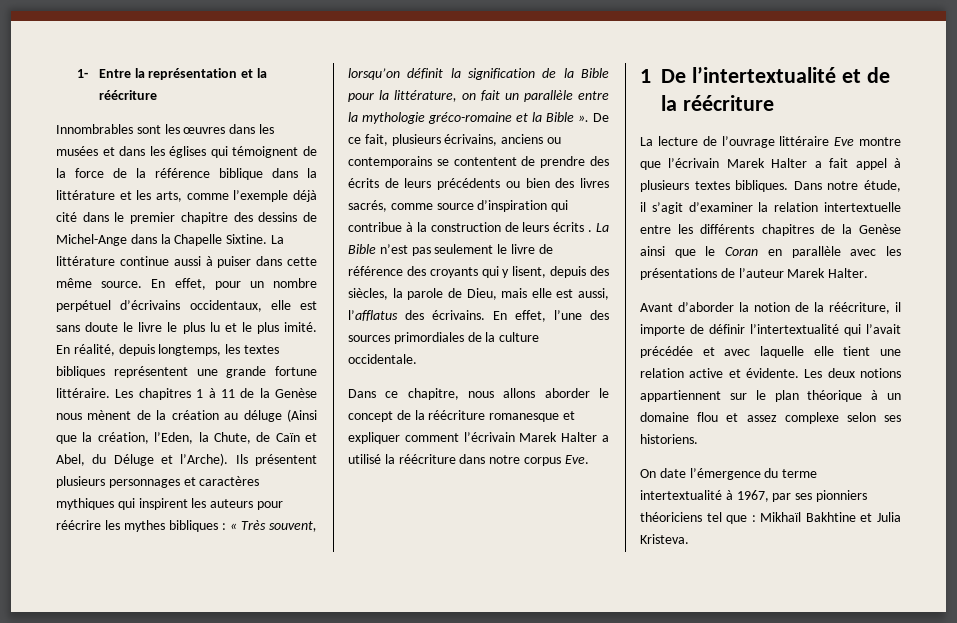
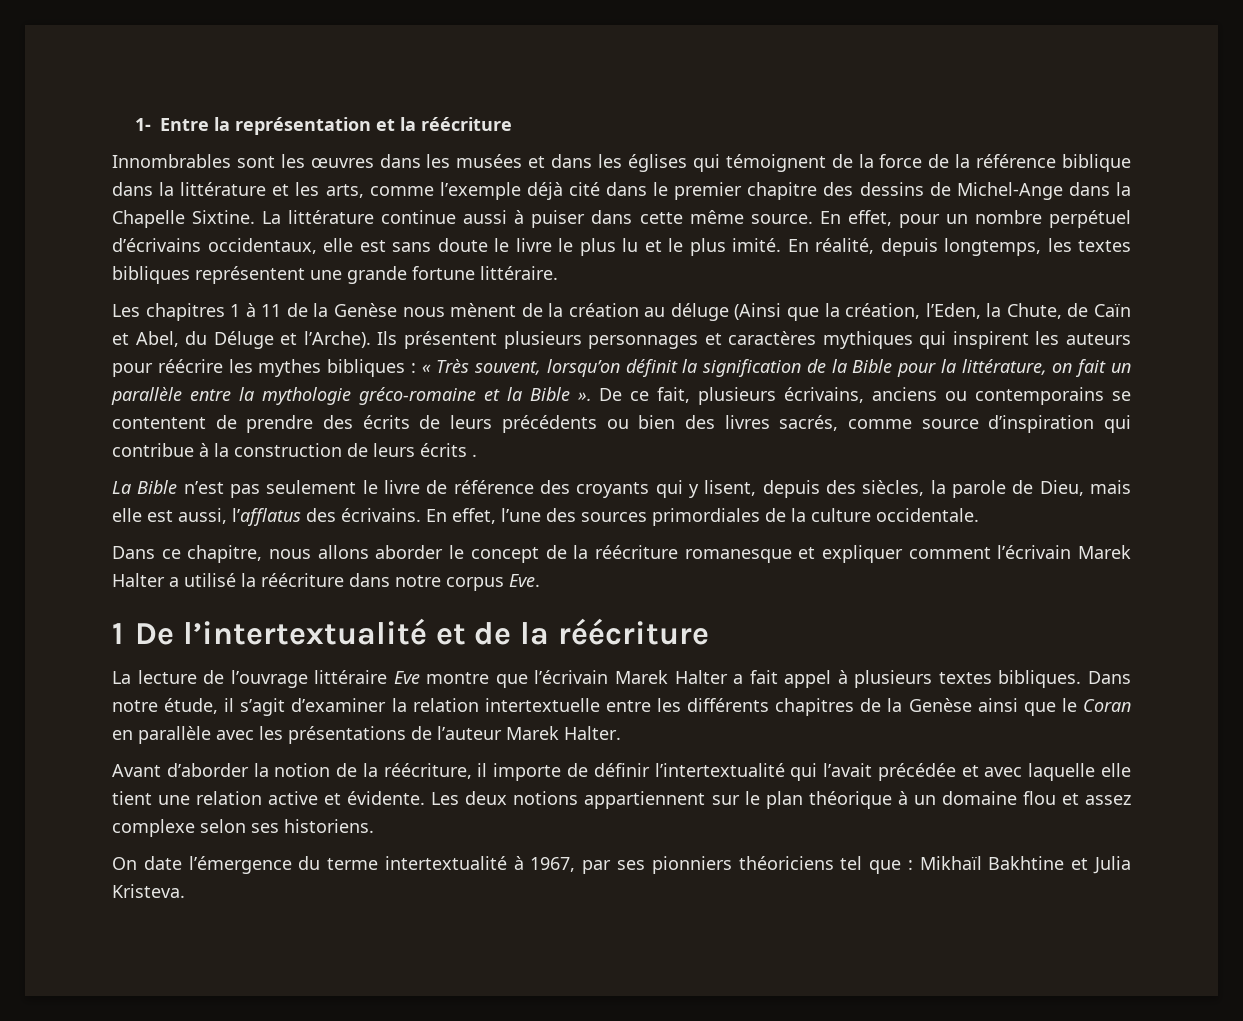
(110, 393) none -> (558, 273) //
(593, 231) none -> (477, 455) //

